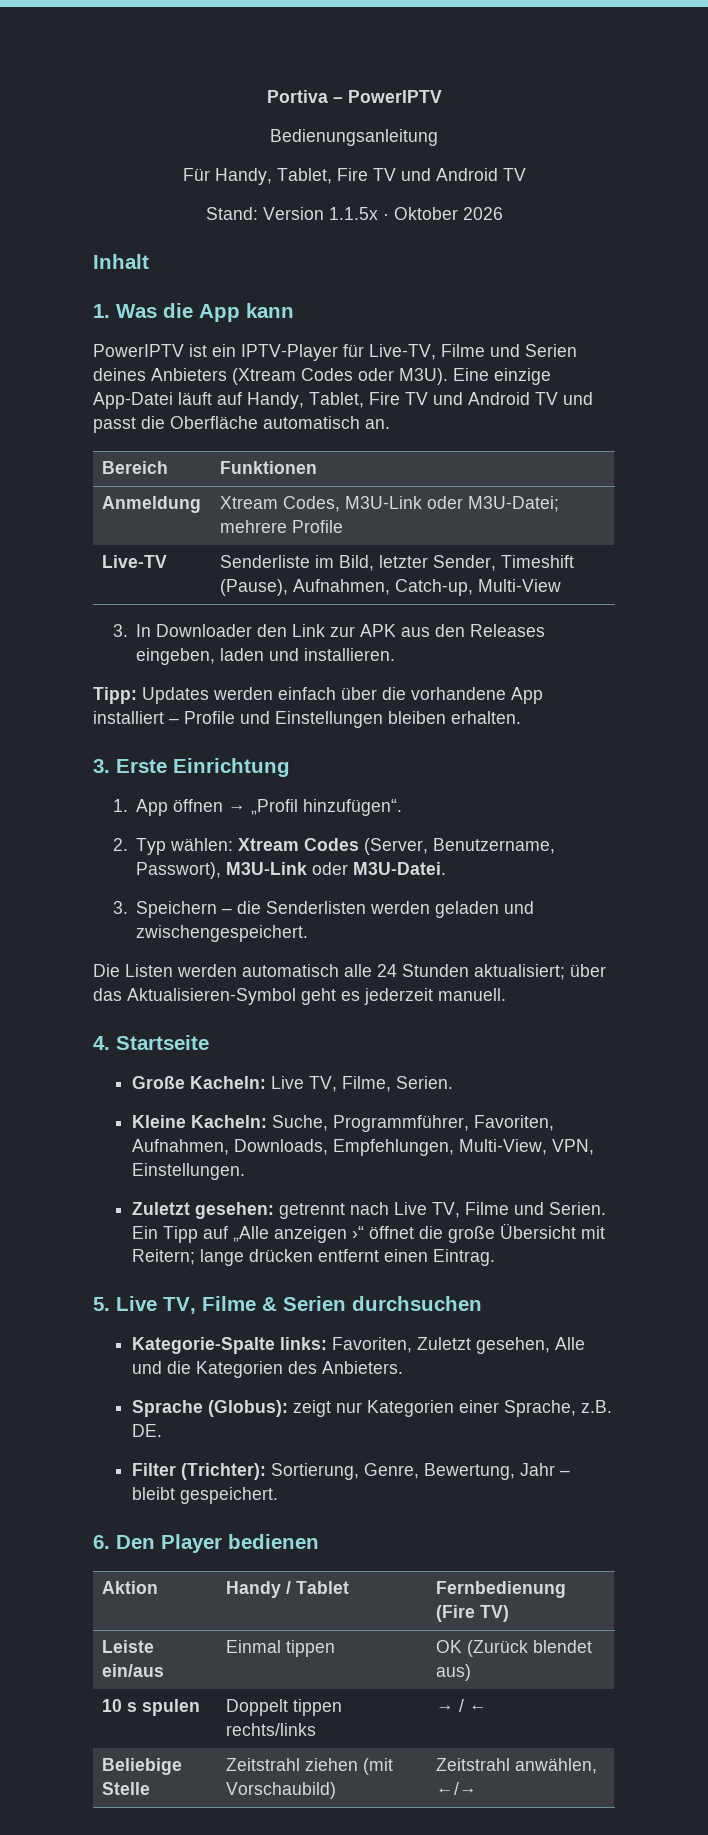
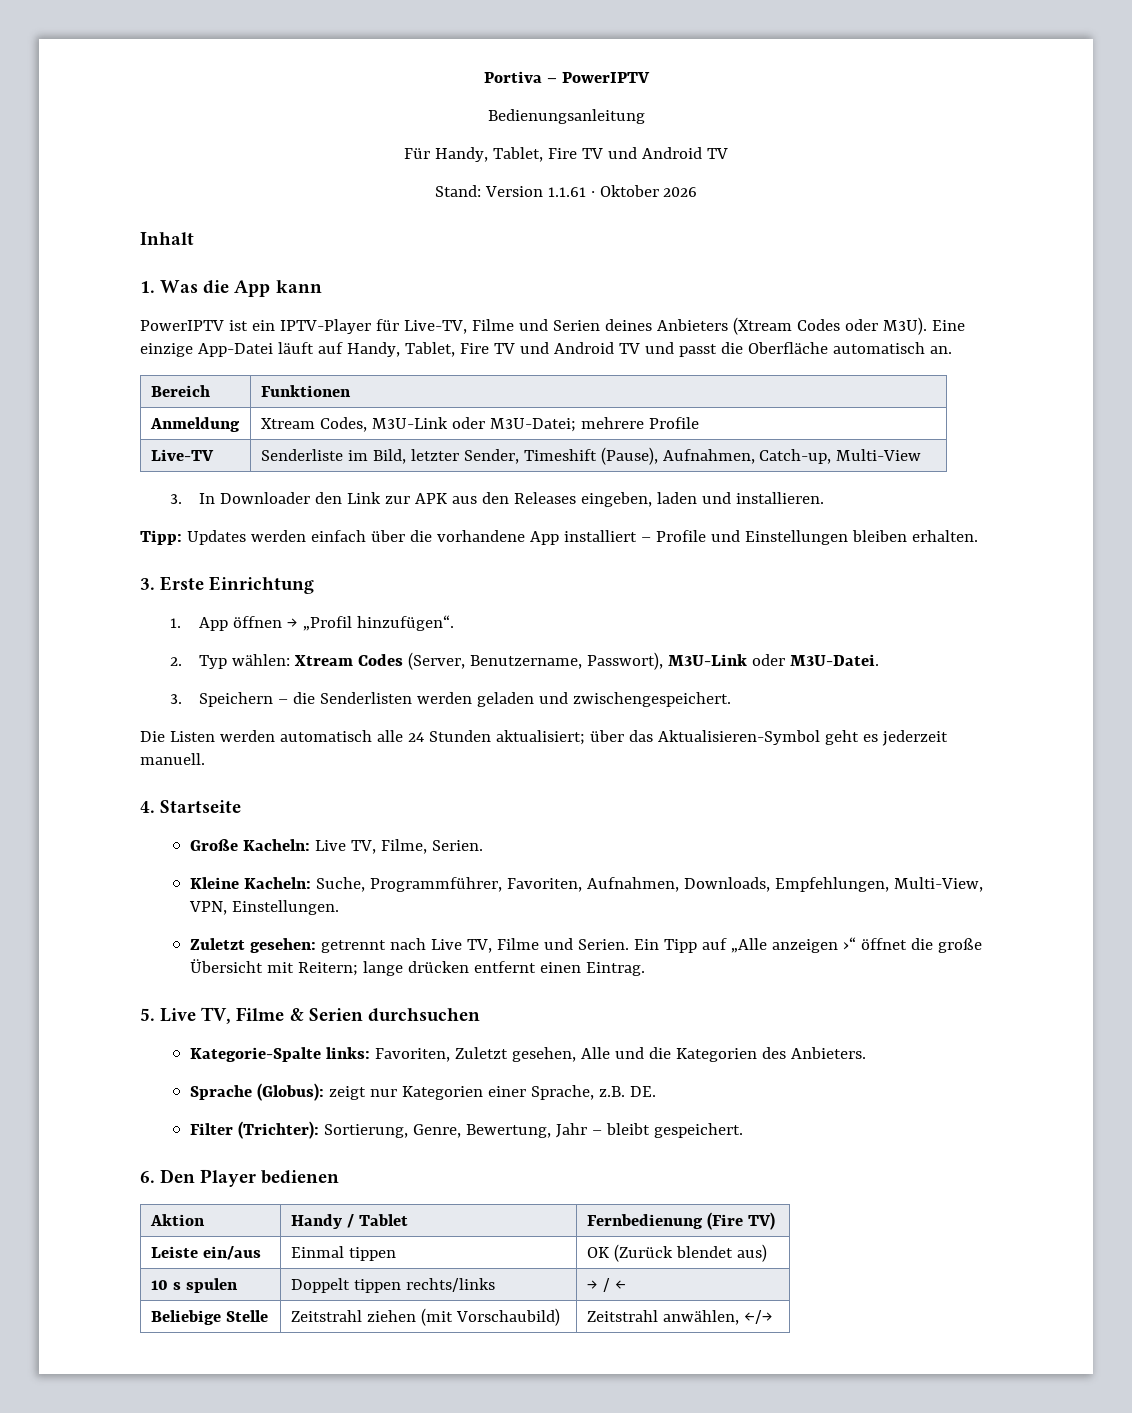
[328,207,378,220] 1.1.5x -> [547,187,586,197] 1.1.61

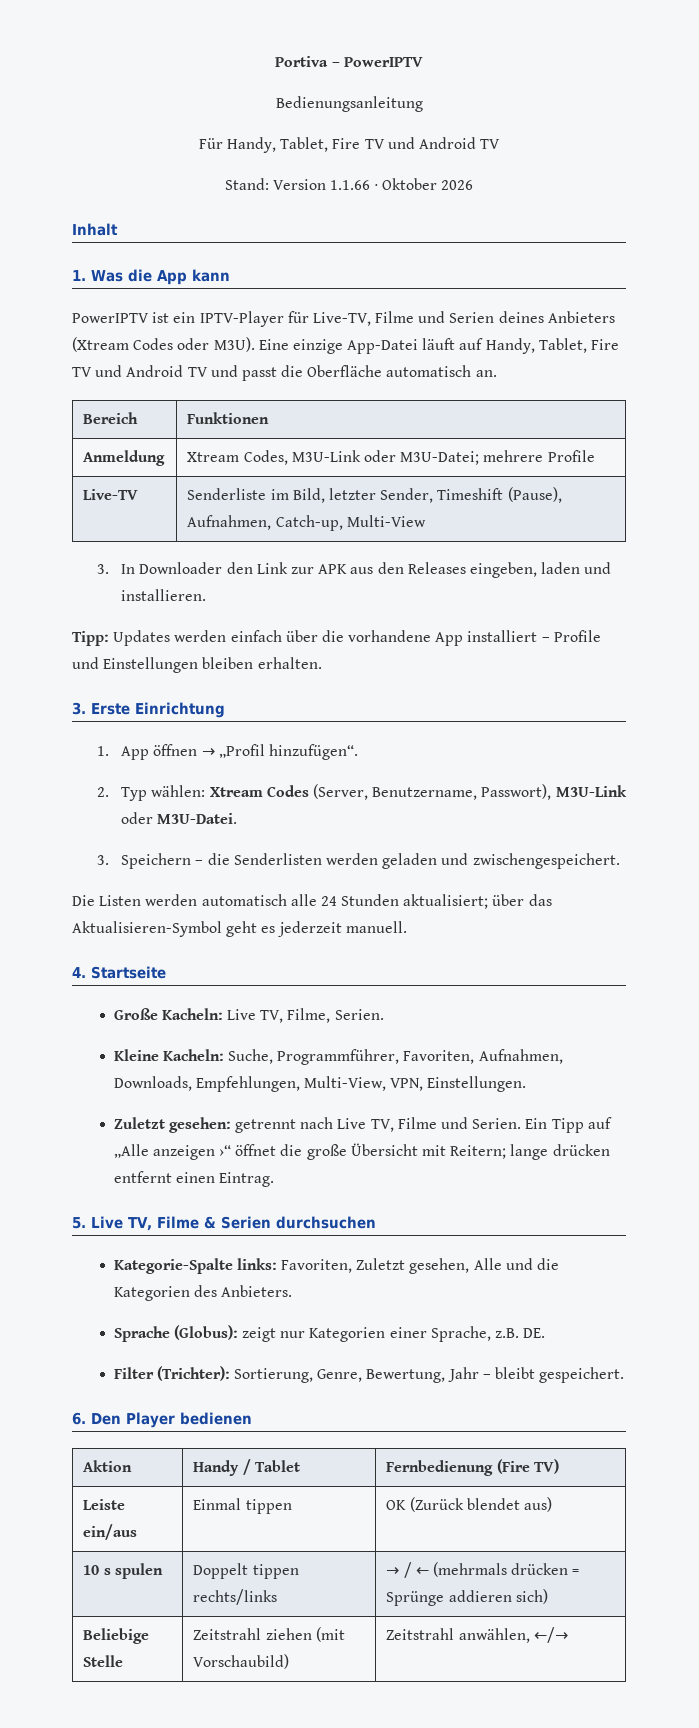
[547,187,586,197] 1.1.61 -> [330,180,371,190] 1.1.66
(626, 1285) none -> [432,1562,580,1577] [386,1589,548,1606] (mehrmals drücken = Sprünge addieren sich)

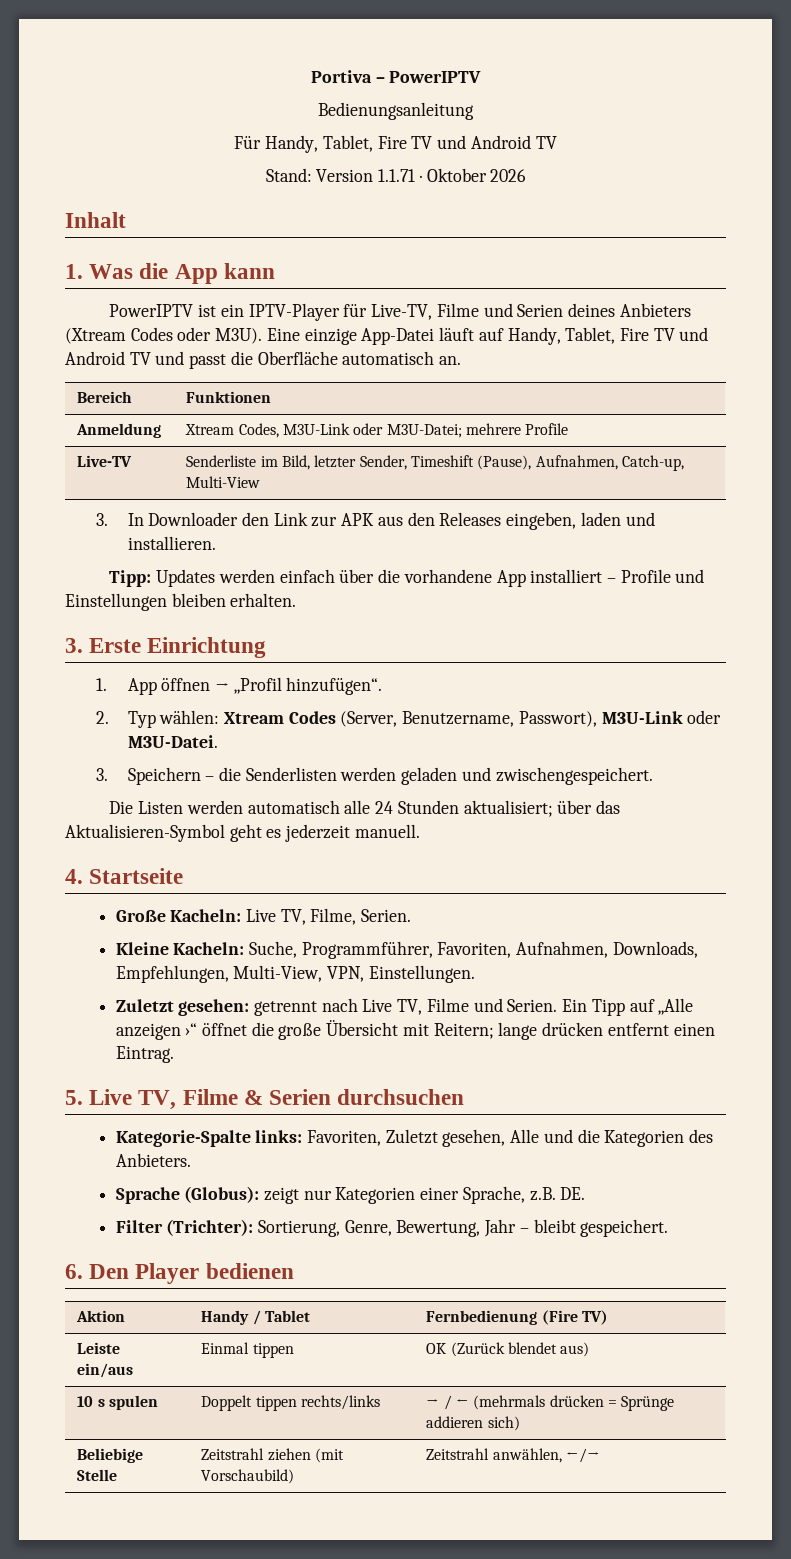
[330,180,371,190] 1.1.66 -> [378,169,416,182] 1.1.71

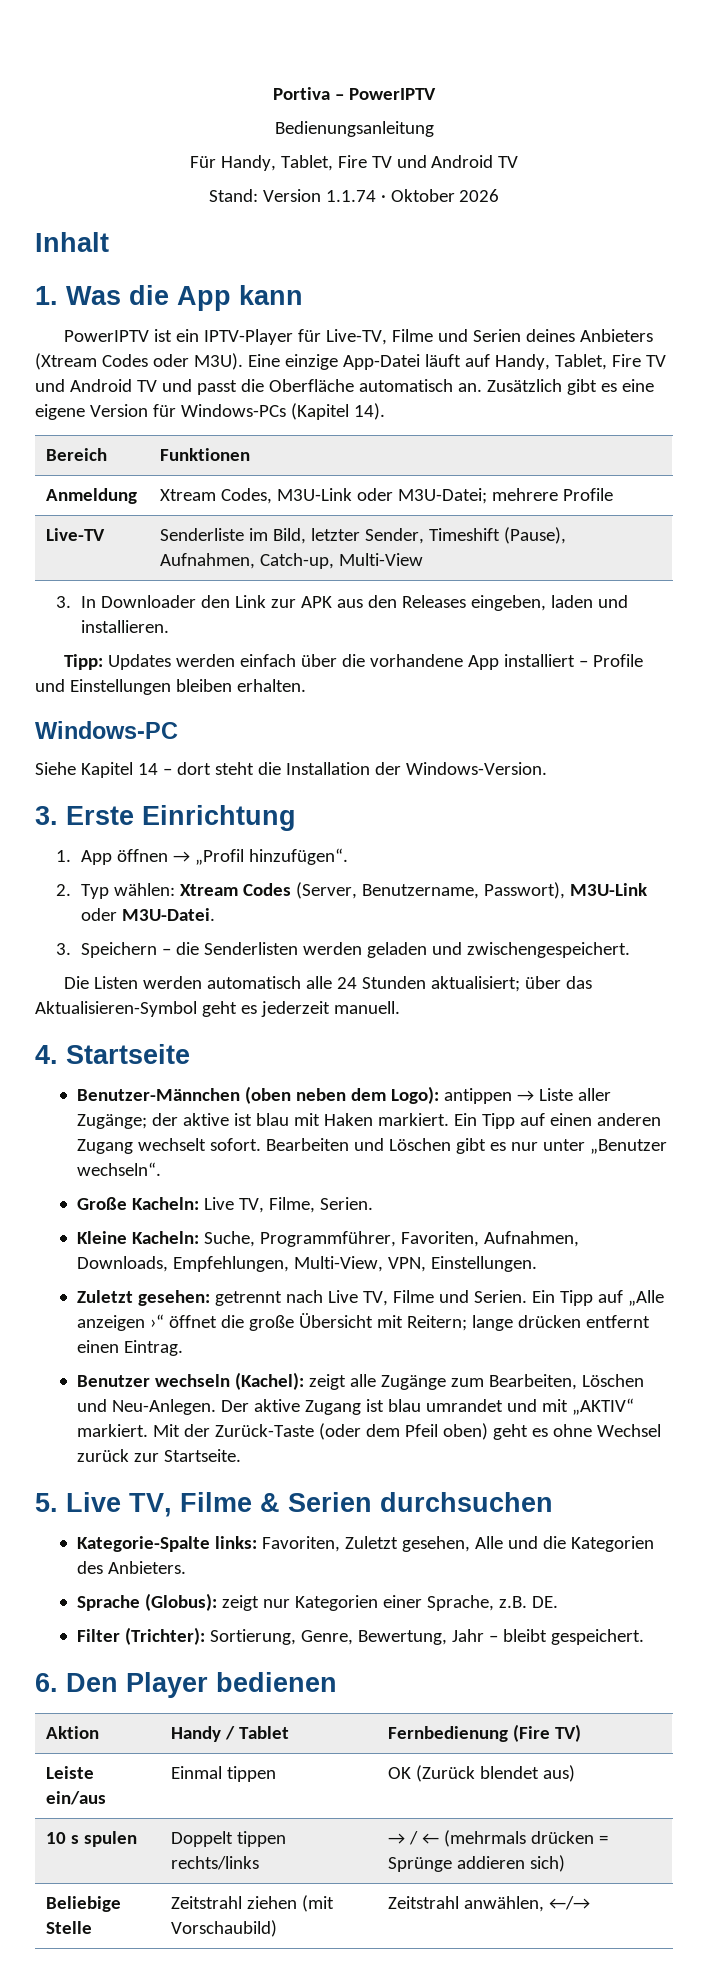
[378,169,416,182] 1.1.71 -> [325,190,376,202] 1.1.74
(462, 360) none -> [486,379,654,395] [35,403,385,420] Zusätzlich gibt es eine eigene Version für Windows-PCs (Kapitel 14).
(297, 600) none -> [35,721,178,739] [35,762,547,778] // Windows-PC // Siehe Kapitel 14 – dort steht die Installation der Windows-Version.
(184, 876) none -> [76,1086,611,1104] [76,1113,661,1129] [76,1138,667,1154] [76,1162,161,1176] // Benutzer-Männchen (oben neben dem Logo): antippen → Liste aller Zugänge; der aktive ist blau mit Haken markiert. Ein Tipp auf einen anderen Zugang wechselt sofort. Bearbeiten und Löschen gibt es nur unter „Benutzer wechseln“.
(174, 1054) none -> [76,1372,644,1390] [76,1398,634,1415] [76,1423,661,1440] [76,1449,241,1462] // Benutzer wechseln (Kachel): zeigt alle Zugänge zum Bearbeiten, Löschen und Neu-Anlegen. Der aktive Zugang ist blau umrandet und mit „AKTIV“ markiert. Mit der Zurück-Taste (oder dem Pfeil oben) geht es ohne Wechsel zurück zur Startseite.

